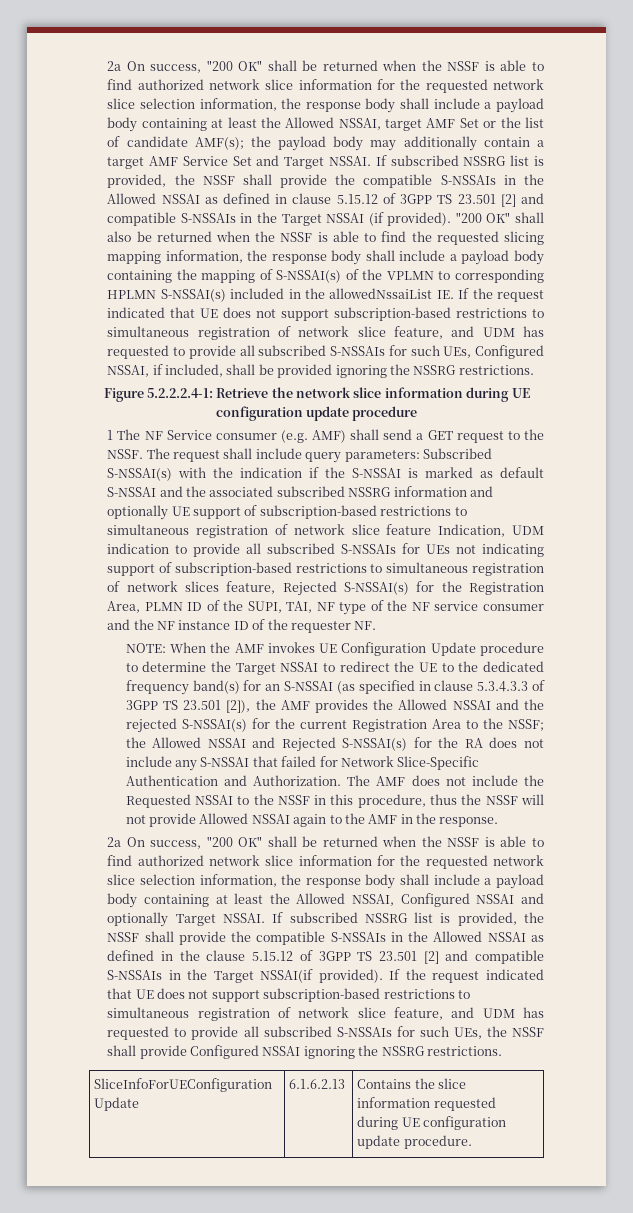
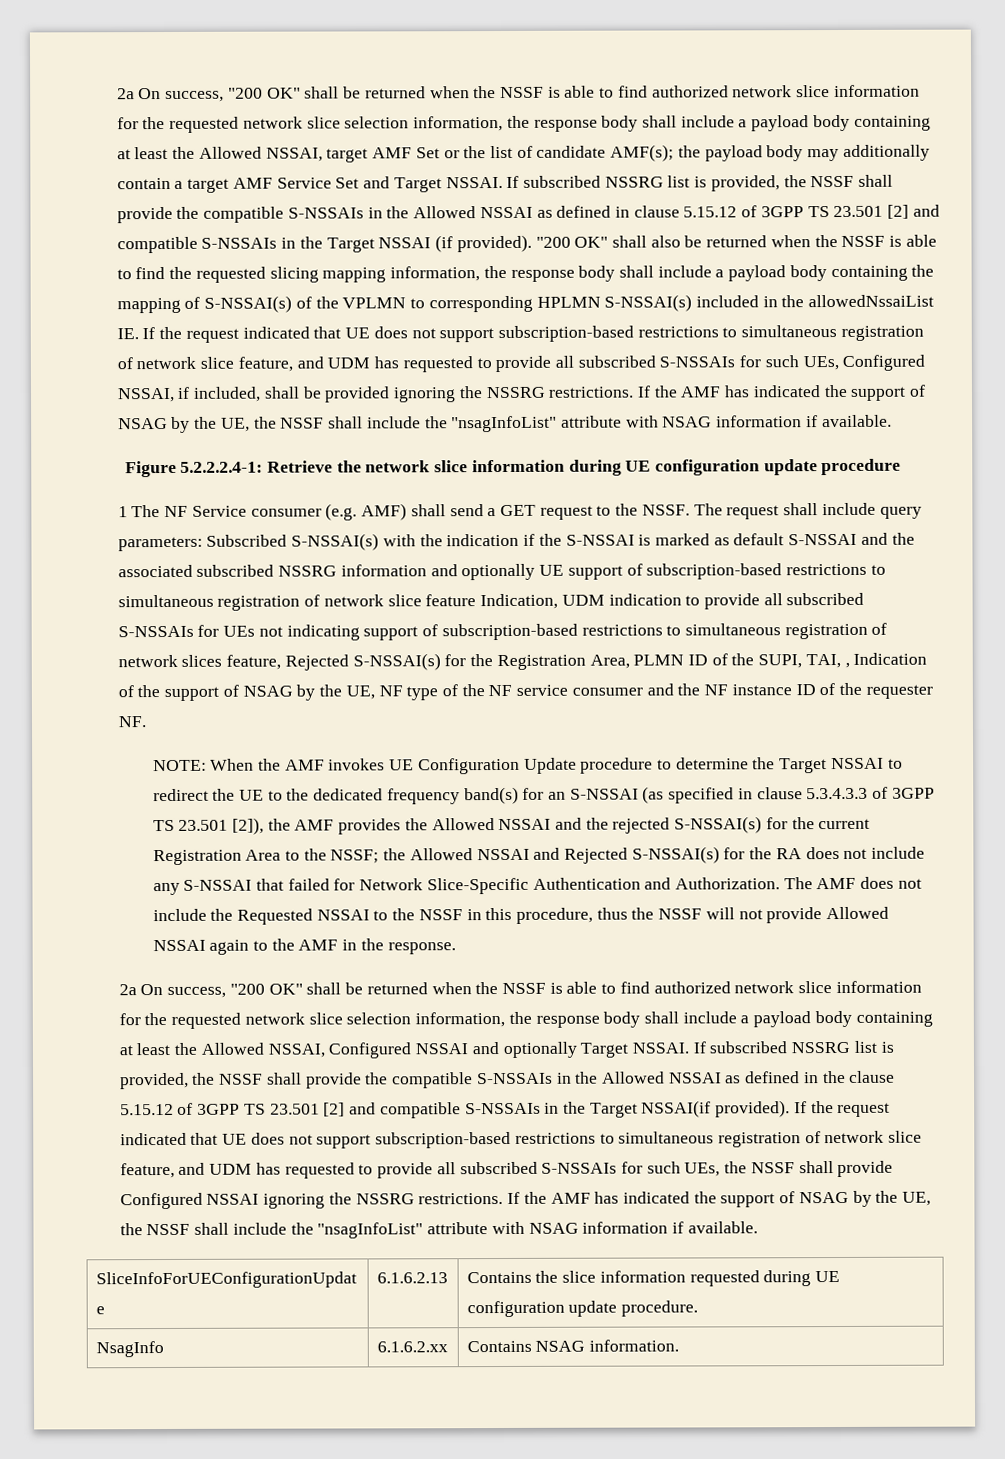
(534, 370) none -> [637,384,927,401] [117,414,892,433] If the AMF has indicated the support of NSAG by the UE, the NSSF shall include the "nsagInfoList" attribute with NSAG information if available.
(313, 607) none -> [844,652,928,668] [117,684,375,702] , Indication of the support of NSAG by the UE,
(502, 1051) none -> [507,1190,932,1208] [119,1221,758,1239] If the AMF has indicated the support of NSAG by the UE, the NSSF shall include the "nsagInfoList" attribute with NSAG information if available.
(472, 1142) none -> [95,1341,164,1358] [376,1341,448,1353] [466,1339,680,1353] // NsagInfo | 6.1.6.2.xx | Contains NSAG information.

